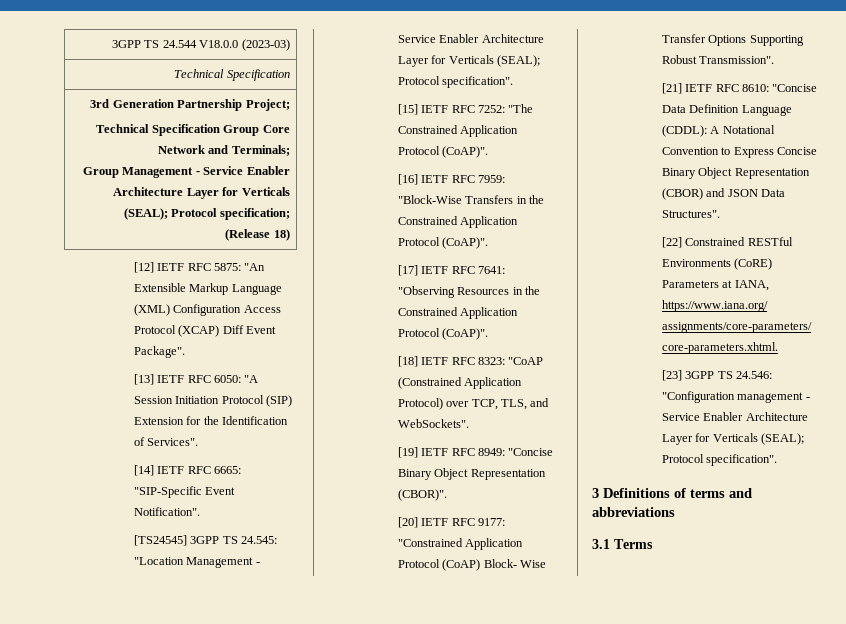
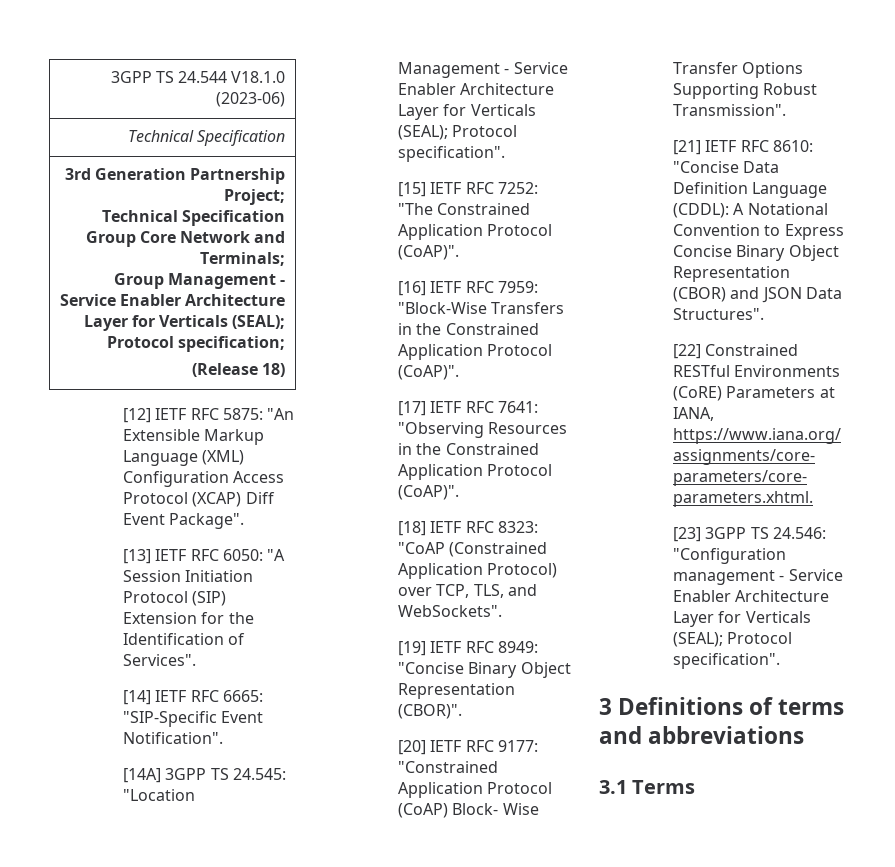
[199,39,290,51] V18.0.0 (2023-03) -> [231,71,286,83] [216,92,286,107] V18.1.0 (2023-06)
[133,535,187,546] [TS24545] -> [123,768,162,783] [14A]

